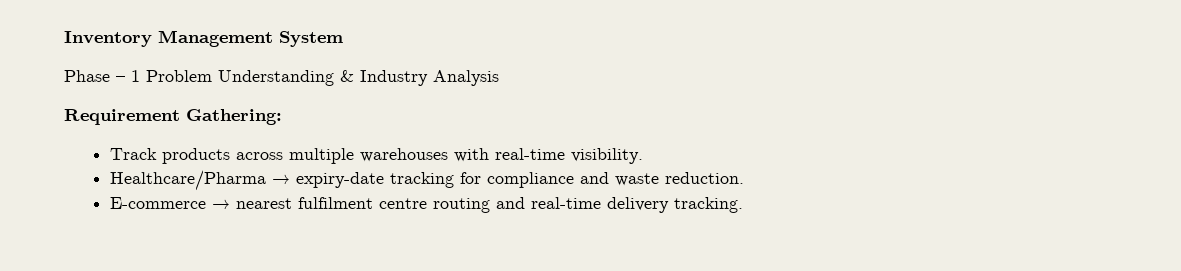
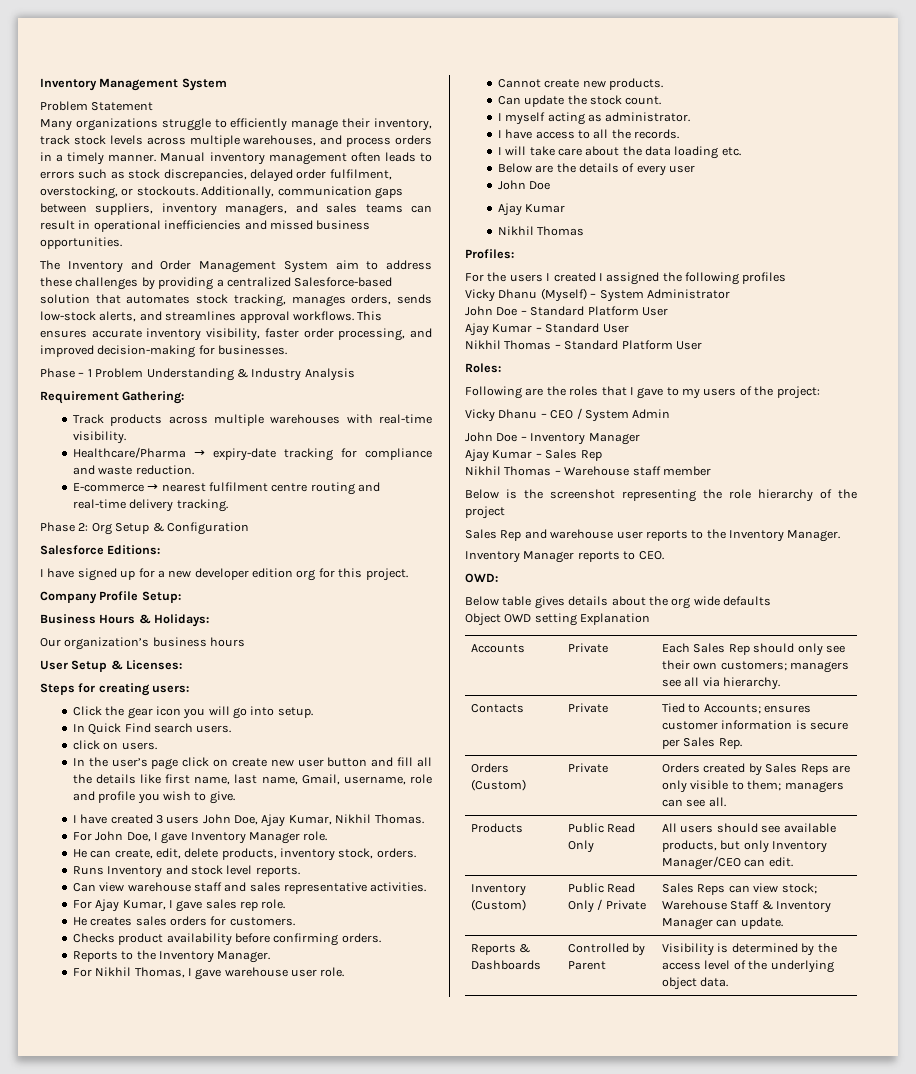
(343, 39) none -> [40,101,154,111] [40,118,432,131] [40,135,432,147] [40,152,432,165] [40,169,392,182] [40,186,403,199] [40,203,432,216] [40,220,371,232] [40,237,122,249] [40,260,432,273] [40,277,393,290] [40,294,433,307] [40,311,383,323] [40,328,433,341] [40,345,288,358] // Problem Statement // Many organizations struggle to efficiently manage their inventory, track stock levels across multiple warehouses, and process orders in a timely manner. Manual inventory management often leads to errors such as stock discrepancies, delayed order fulfilment, overstocking, or stockouts. Additionally, communication gaps between suppliers, inventory managers, and sales teams can result in operational inefficiencies and missed business opportunities. // The Inventory and Order Management System aim to address these challenges by providing a centralized Salesforce-based solution that automates stock tracking, manages orders, sends low-stock alerts, and streamlines approval workflows. This ensures accurate inventory visibility, faster order processing, and improved decision-making for businesses.
(744, 205) none -> [40,522,249,535] [40,545,161,555] [40,568,408,581] [40,591,181,604] [40,614,210,627] [40,637,246,650] [40,660,183,672] [40,683,190,696] [72,706,313,719] [72,723,232,735] [72,740,157,750] [72,757,432,770] [72,774,433,785] [72,791,235,804] [72,814,424,827] [72,831,328,844] [72,848,416,861] [72,865,300,878] [72,882,427,894] [72,899,286,912] [72,916,295,926] [72,933,381,946] [72,950,271,963] [72,967,345,980] [497,78,663,90] [497,95,662,107] [497,112,691,125] [497,129,680,139] [497,146,741,159] [497,163,696,176] [497,180,551,190] [497,203,566,216] [497,226,585,236] [465,249,514,259] [465,272,787,285] [465,288,730,302] [465,306,668,316] [465,323,629,336] [465,340,702,350] [465,363,501,373] [465,386,820,399] [465,408,671,422] [465,432,640,445] [465,449,602,462] [465,466,711,476] [465,489,857,502] [465,506,505,519] [465,529,841,542] [465,551,664,563] [465,573,498,583] [465,596,771,609] [465,613,651,626] [471,644,526,653] [568,643,609,653] [662,643,845,656] [662,660,850,673] [662,677,781,690] [471,704,525,713] [568,703,609,713] [662,703,812,714] [662,720,849,730] [662,737,742,749] [471,763,510,773] [471,779,527,791] [568,763,609,773] [662,763,850,776] [662,780,844,793] [662,797,726,807] [471,823,524,833] [568,823,636,833] [568,840,595,853] [662,823,836,833] [662,840,828,853] [662,856,793,870] [471,884,527,896] [471,899,527,911] [568,883,636,893] [568,899,646,913] [662,883,817,895] [662,900,832,913] [662,917,783,930] [471,944,531,955] [471,960,542,970] [568,943,646,956] [568,961,607,970] [662,943,837,956] [662,960,834,973] [662,977,729,990] // Phase 2: Org Setup & Configuration // Salesforce Editions: // I have signed up for a new developer edition org for this project. // Company Profile Setup: // Business Hours & Holidays: // Our organization’s business hours // User Setup & Licenses: // Steps for creating users: // Click the gear icon you will go into setup. // In Quick Find search users. // click on users. // In the user’s page click on create new user button and fill all the details like first name, last name, Gmail, username, role and profile you wish to give. // I have created 3 users John Doe, Ajay Kumar, Nikhil Thomas. // For John Doe, I gave Inventory Manager role. // He can create, edit, delete products, inventory stock, orders. // Runs Inventory and stock level reports. // Can view warehouse staff and sales representative activities. // For Ajay Kumar, I gave sales rep role. // He creates sales orders for customers. // Checks product availability before confirming orders. // Reports to the Inventory Manager. // For Nikhil Thomas, I gave warehouse user role. // Cannot create new products. // Can update the stock count. // I myself acting as administrator. // I have access to all the records. // I will take care about the data loading etc. // Below are the details of every user // John Doe // Ajay Kumar // Nikhil Thomas // Profiles: // For the users I created I assigned the following profiles // Vicky Dhanu (Myself) – System Administrator // John Doe – Standard Platform User // Ajay Kumar – Standard User // Nikhil Thomas – Standard Platform User // Roles: // Following are the roles that I gave to my users of the project: // Vicky Dhanu – CEO / System Admin // John Doe – Inventory Manager // Ajay Kumar – Sales Rep // Nikhil Thomas – Warehouse staff member // Below is the screenshot representing the role hierarchy of the project // Sales Rep and warehouse user reports to the Inventory Manager. // Inventory Manager reports to CEO. // OWD: // Below table gives details about the org wide defaults // Object OWD setting Explanation // Accounts | Private | Each Sales Rep should only see their own customers; managers see all via hierarchy. // Contacts | Private | Tied to Accounts; ensures customer information is secure per Sales Rep. // Orders (Custom) | Private | Orders created by Sales Reps are only visible to them; managers can see all. // Products | Public Read Only | All users should see available products, but only Inventory Manager/CEO can edit. // Inventory (Custom) | Public Read Only / Private | Sales Reps can view stock; Warehouse Staff & Inventory Manager can update. // Reports & Dashboards | Controlled by Parent | Visibility is determined by the access level of the underlying object data.

